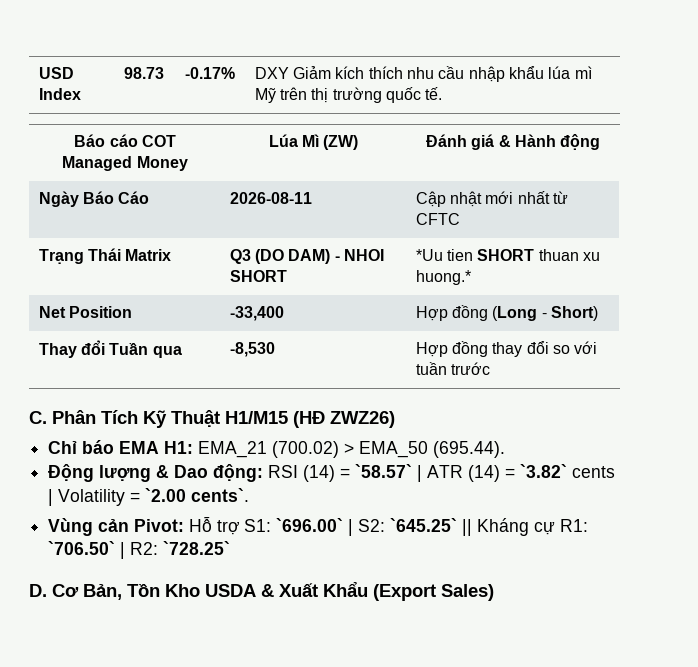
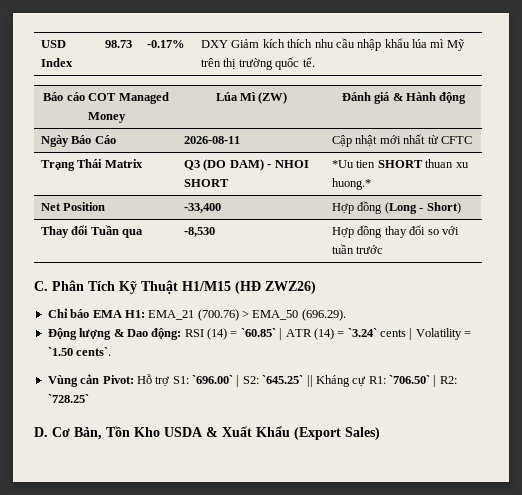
[272,441,340,458] (700.02) -> [197,309,239,321] (700.76)
[433,441,506,458] (695.44). -> [301,309,346,321] (696.29).
[355,464,413,478] `58.57` -> [240,328,276,337] `60.85`
[520,464,568,478] `3.82` -> [347,328,377,337] `3.24`
[145,488,187,502] `2.00 -> [47,347,73,356] `1.50

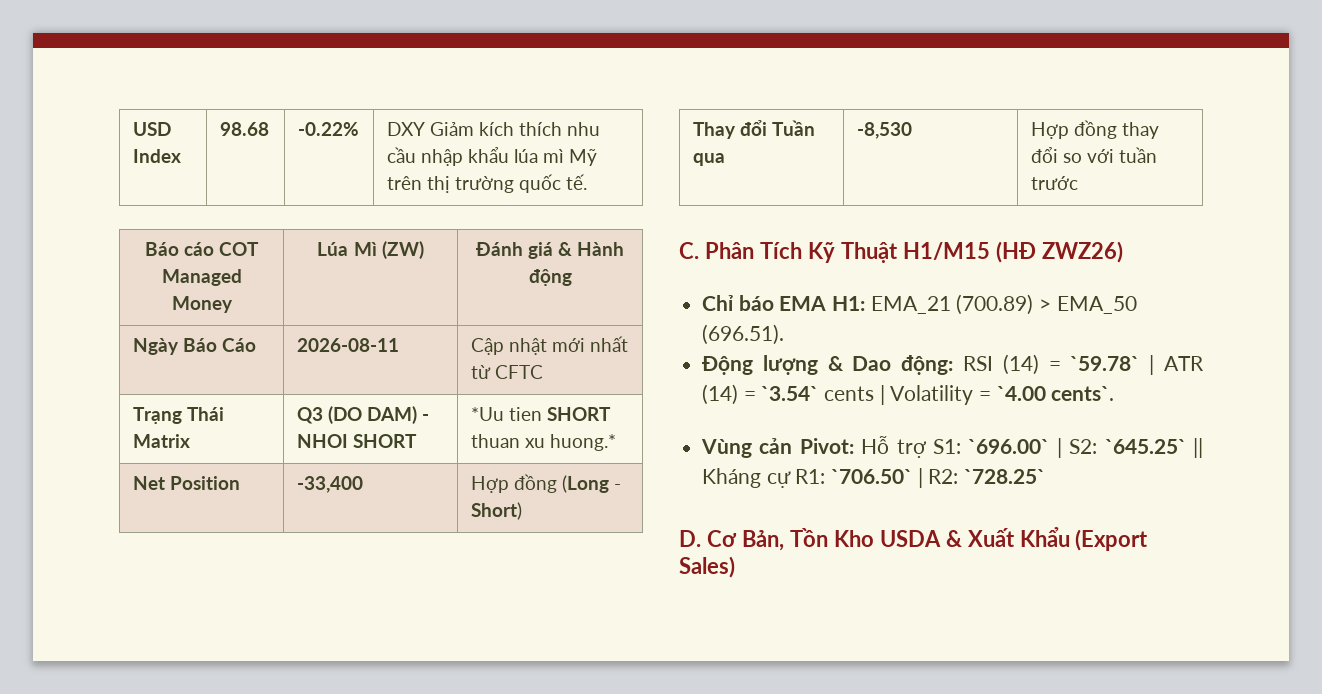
[105,40,133,48] [147,40,186,48] 98.73 | -0.17% -> [219,122,269,136] [297,122,359,136] 98.68 | -0.22%
[197,309,239,321] (700.76) -> [956,294,1034,315] (700.89)
[301,309,346,321] (696.29). -> [702,324,785,345] (696.51).
[240,328,276,337] `60.85` -> [1070,356,1140,371] `59.78`
[347,328,377,337] `3.24` -> [761,386,819,401] `3.54`
[47,347,73,356] `1.50 -> [996,386,1046,401] `4.00

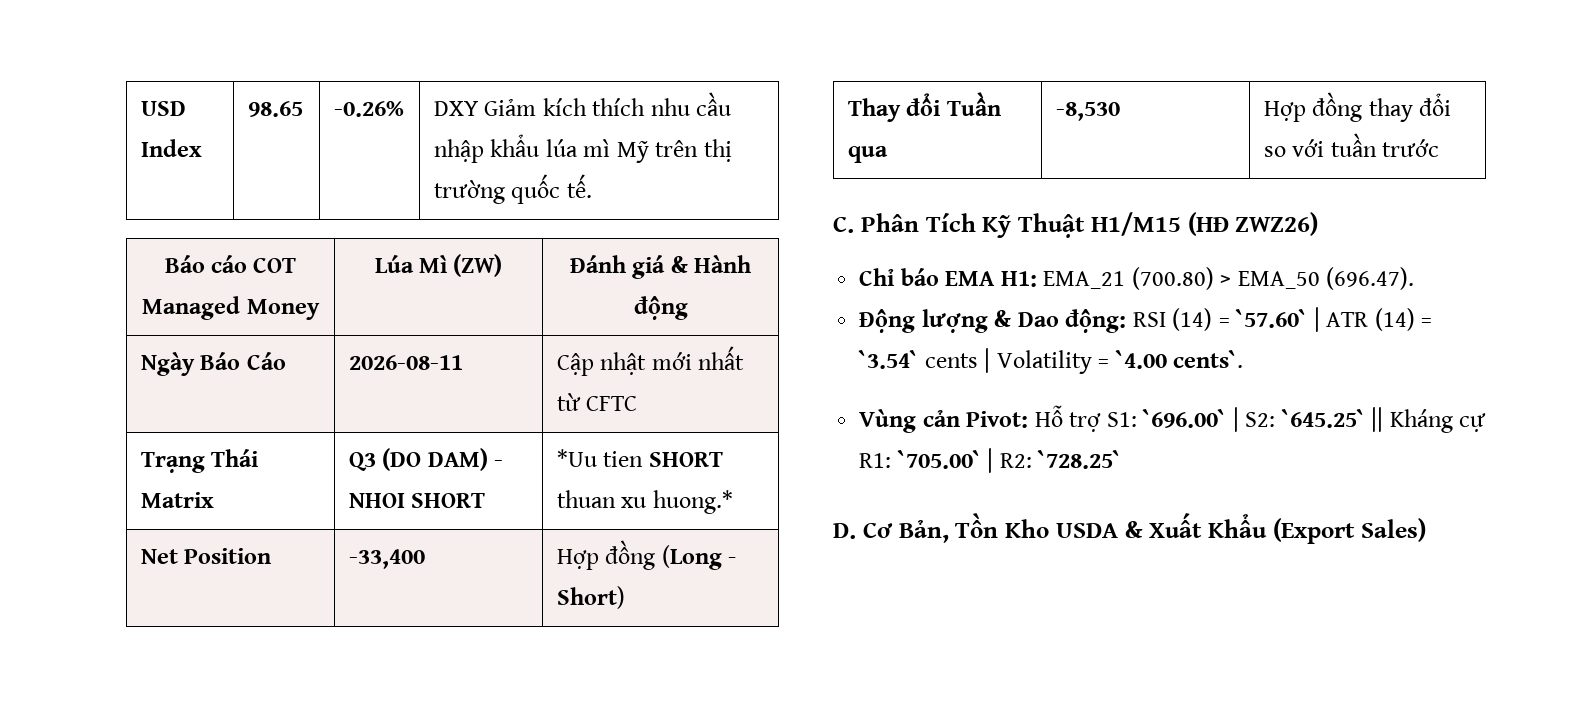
[219,122,269,136] [297,122,359,136] 98.68 | -0.22% -> [247,101,303,117] [333,101,404,117] 98.65 | -0.26%
[956,294,1034,315] (700.89) -> [1131,267,1214,290] (700.80)
[702,324,785,345] (696.51). -> [1326,267,1415,290] (696.47).
[1070,356,1140,371] `59.78` -> [1235,309,1308,328] `57.60`
[831,469,913,484] `706.50` -> [896,450,981,469] `705.00`

